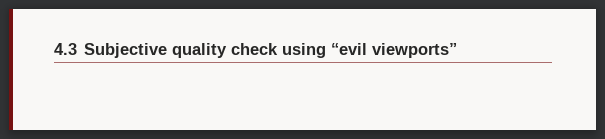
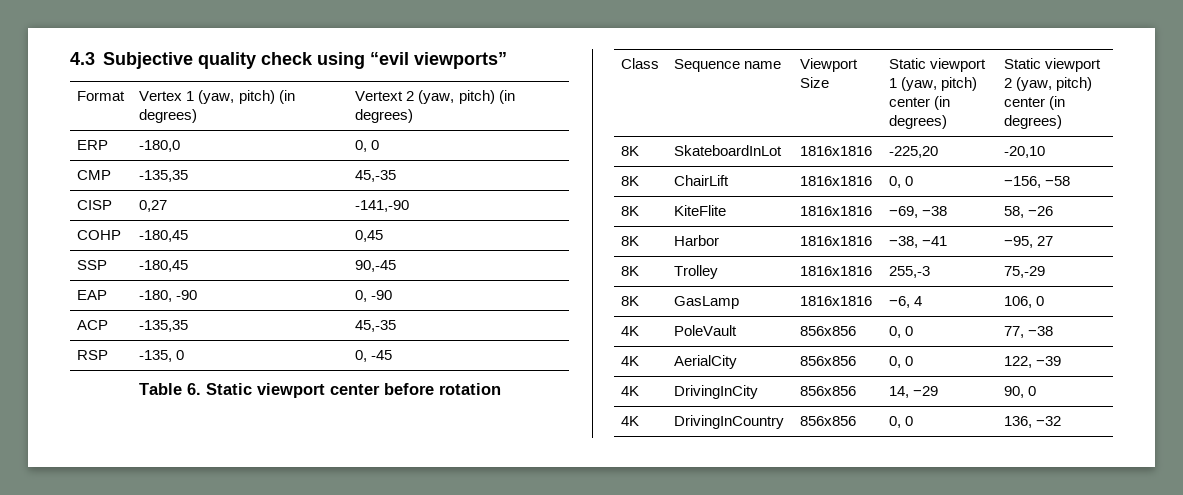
(457, 50) none -> [77,91,126,101] [139,90,295,104] [139,109,198,123] [355,90,515,104] [355,109,414,123] [77,140,109,150] [139,140,181,152] [355,140,380,152] [77,170,112,180] [139,170,189,182] [355,170,397,182] [77,200,113,210] [139,200,168,212] [355,200,410,212] [77,230,122,240] [139,230,189,242] [355,230,384,242] [77,260,108,270] [139,260,189,272] [355,260,397,272] [77,290,108,300] [139,290,198,302] [355,290,393,302] [77,320,109,330] [139,320,189,332] [355,320,397,332] [77,350,109,360] [139,350,185,362] [355,350,393,362] [138,383,501,398] [621,58,660,69] [674,59,782,72] [800,58,859,72] [800,77,830,88] [889,58,987,72] [889,77,978,91] [889,96,951,110] [889,115,948,129] [1004,58,1102,72] [1004,77,1093,91] [1004,96,1066,110] [1004,115,1063,129] [621,146,640,156] [674,145,783,156] [800,146,873,156] [889,146,939,158] [1004,146,1046,158] [621,176,640,186] [674,175,730,186] [800,176,873,186] [889,176,914,188] [1004,176,1071,188] [621,206,640,216] [674,205,727,216] [800,206,873,216] [889,206,948,218] [1004,206,1054,218] [621,236,640,246] [674,235,720,246] [800,236,873,246] [889,236,948,248] [1004,236,1054,248] [621,266,640,276] [674,265,719,279] [800,266,873,276] [889,266,931,278] [1004,266,1046,278] [621,296,640,306] [674,296,740,309] [800,296,873,306] [889,296,923,308] [1004,296,1045,308] [621,326,640,336] [674,325,738,336] [800,326,857,336] [889,326,914,338] [1004,326,1054,338] [621,356,640,366] [674,355,738,369] [800,356,857,366] [889,356,914,368] [1004,356,1062,368] [621,386,640,396] [674,385,759,399] [800,386,857,396] [889,386,939,398] [1004,386,1037,398] [621,416,640,426] [674,415,785,429] [800,416,857,426] [889,416,914,428] [1004,416,1062,428] // Format | Vertex 1 (yaw, pitch) (in degrees) | Vertext 2 (yaw, pitch) (in degrees) // ERP | -180,0 | 0, 0 // CMP | -135,35 | 45,-35 // CISP | 0,27 | -141,-90 // COHP | -180,45 | 0,45 // SSP | -180,45 | 90,-45 // EAP | -180, -90 | 0, -90 // ACP | -135,35 | 45,-35 // RSP | -135, 0 | 0, -45 // Table 6. Static viewport center before rotation // Class | Sequence name | Viewport Size | Static viewport 1 (yaw, pitch) center (in degrees) | Static viewport 2 (yaw, pitch) center (in degrees) // 8K | SkateboardInLot | 1816x1816 | -225,20 | -20,10 // 8K | ChairLift | 1816x1816 | 0, 0 | −156, −58 // 8K | KiteFlite | 1816x1816 | −69, −38 | 58, −26 // 8K | Harbor | 1816x1816 | −38, −41 | −95, 27 // 8K | Trolley | 1816x1816 | 255,-3 | 75,-29 // 8K | GasLamp | 1816x1816 | −6, 4 | 106, 0 // 4K | PoleVault | 856x856 | 0, 0 | 77, −38 // 4K | AerialCity | 856x856 | 0, 0 | 122, −39 // 4K | DrivingInCity | 856x856 | 14, −29 | 90, 0 // 4K | DrivingInCountry | 856x856 | 0, 0 | 136, −32

